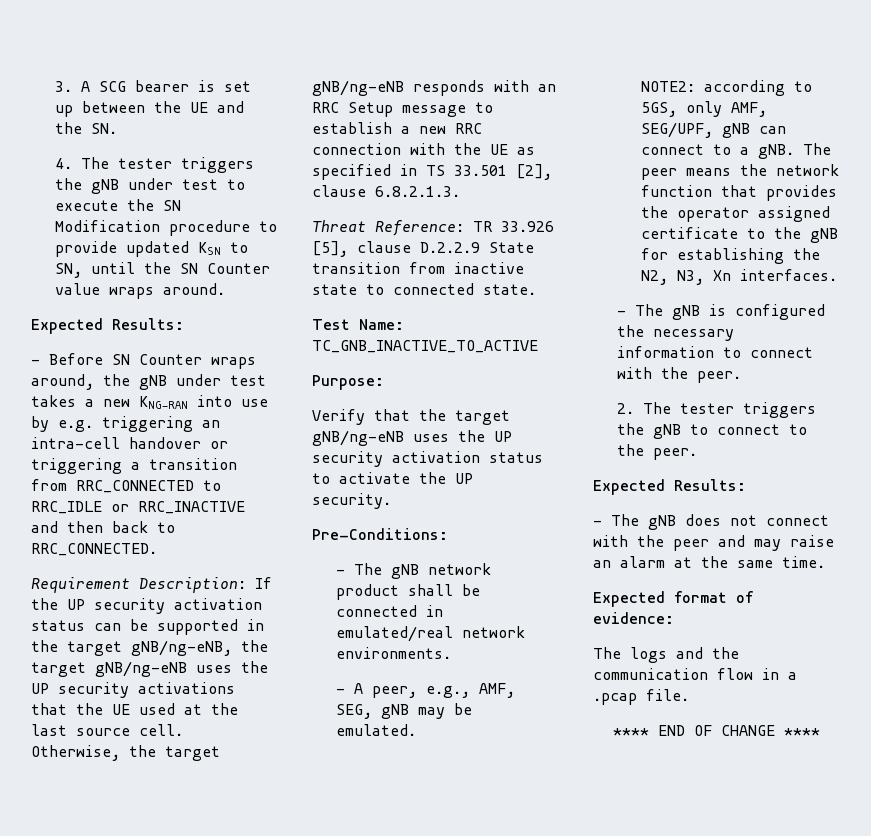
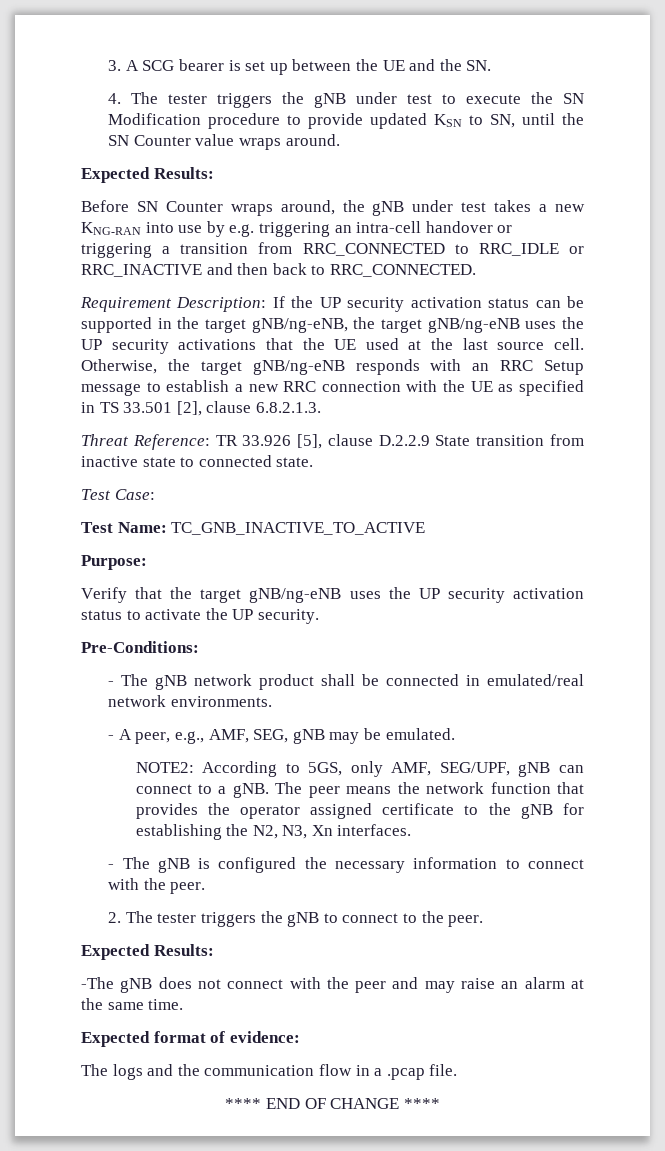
[31,359,40,365] - -> (214, 173) none
(536, 289) none -> [81,489,155,500] // Test Case:
[704,80,786,96] according -> [202,761,278,777] According
[593,514,639,526] - The -> [81,977,114,989] -The

